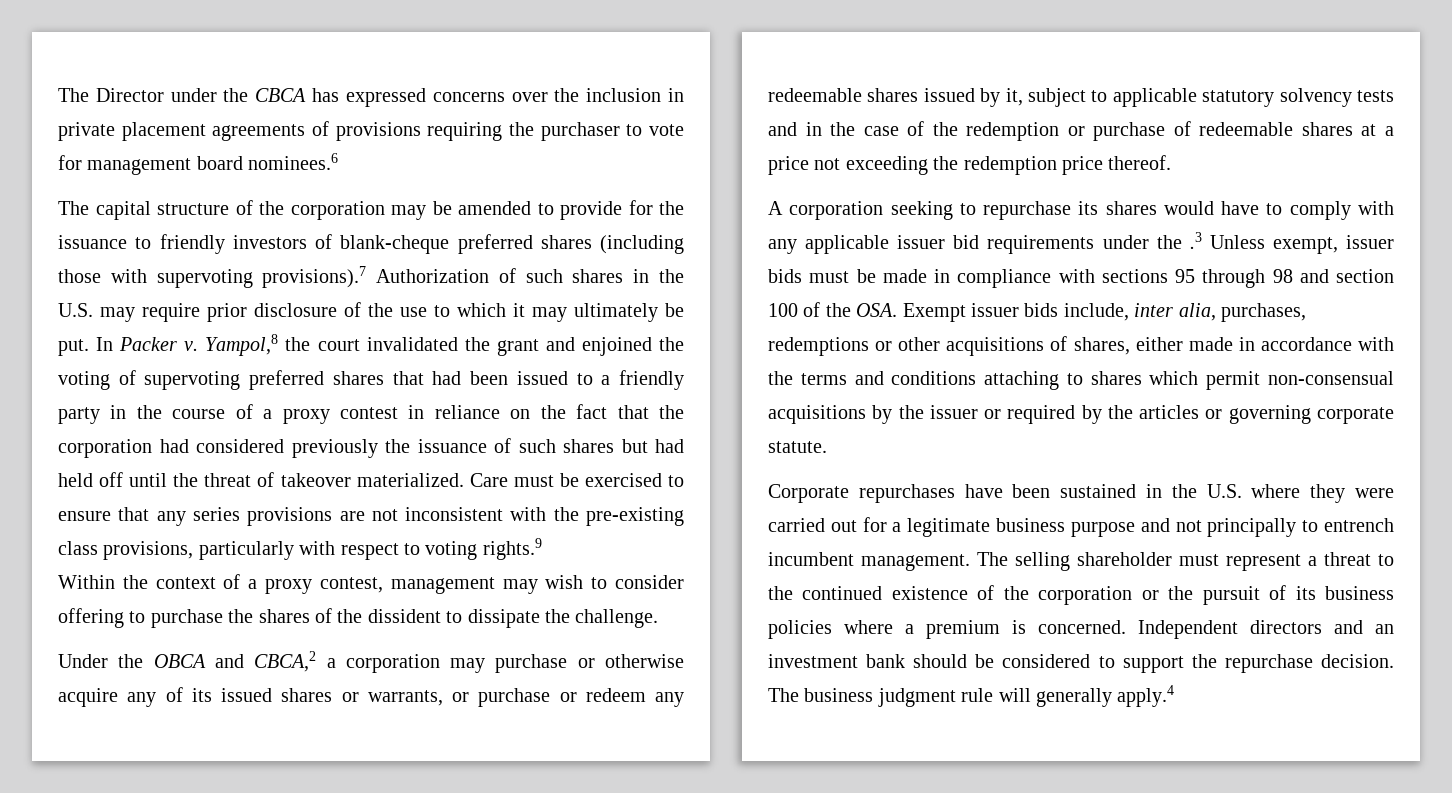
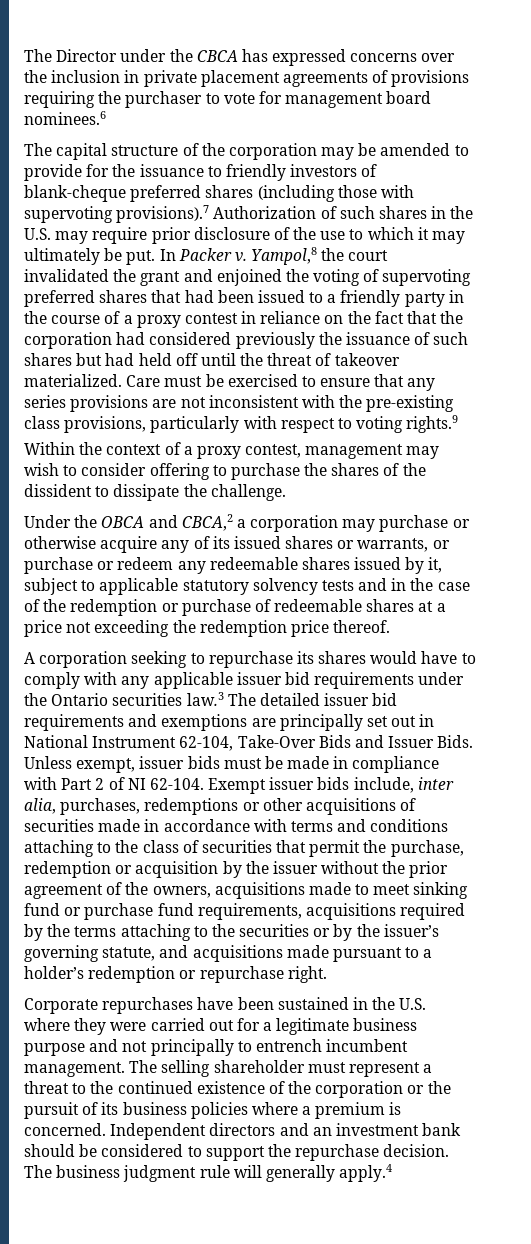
[1189,232,1202,249] .3 -> [51,692,398,706] [24,714,435,731] [24,735,474,751] Ontario securities law.3 The detailed issuer bid requirements and exemptions are principally set out in National Instrument 62-104, Take-Over Bids and Issuer Bids.
[1101,269,1394,288] [768,302,898,317] sections 95 through 98 and section 100 of the OSA. -> [61,777,204,790] Part 2 of NI 62-104.
[1073,337,1183,355] shares, either -> [24,819,94,832] securities
[768,371,793,385] the -> (287, 825) none
[1090,371,1394,390] [768,405,1394,424] [768,441,827,453] shares which permit non-consensual acquisitions by the issuer or required by the articles or governing corporate statute. -> [115,840,464,857] [24,861,449,878] [24,882,469,899] [24,903,466,920] [24,924,439,941] [24,945,433,962] [24,966,327,983] the class of securities that permit the purchase, redemption or acquisition by the issuer without the prior agreement of the owners, acquisitions made to meet sinking fund or purchase fund requirements, acquisitions required by the terms attaching to the securities or by the issuer’s governing statute, and acquisitions made pursuant to a holder’s redemption or repurchase right.

